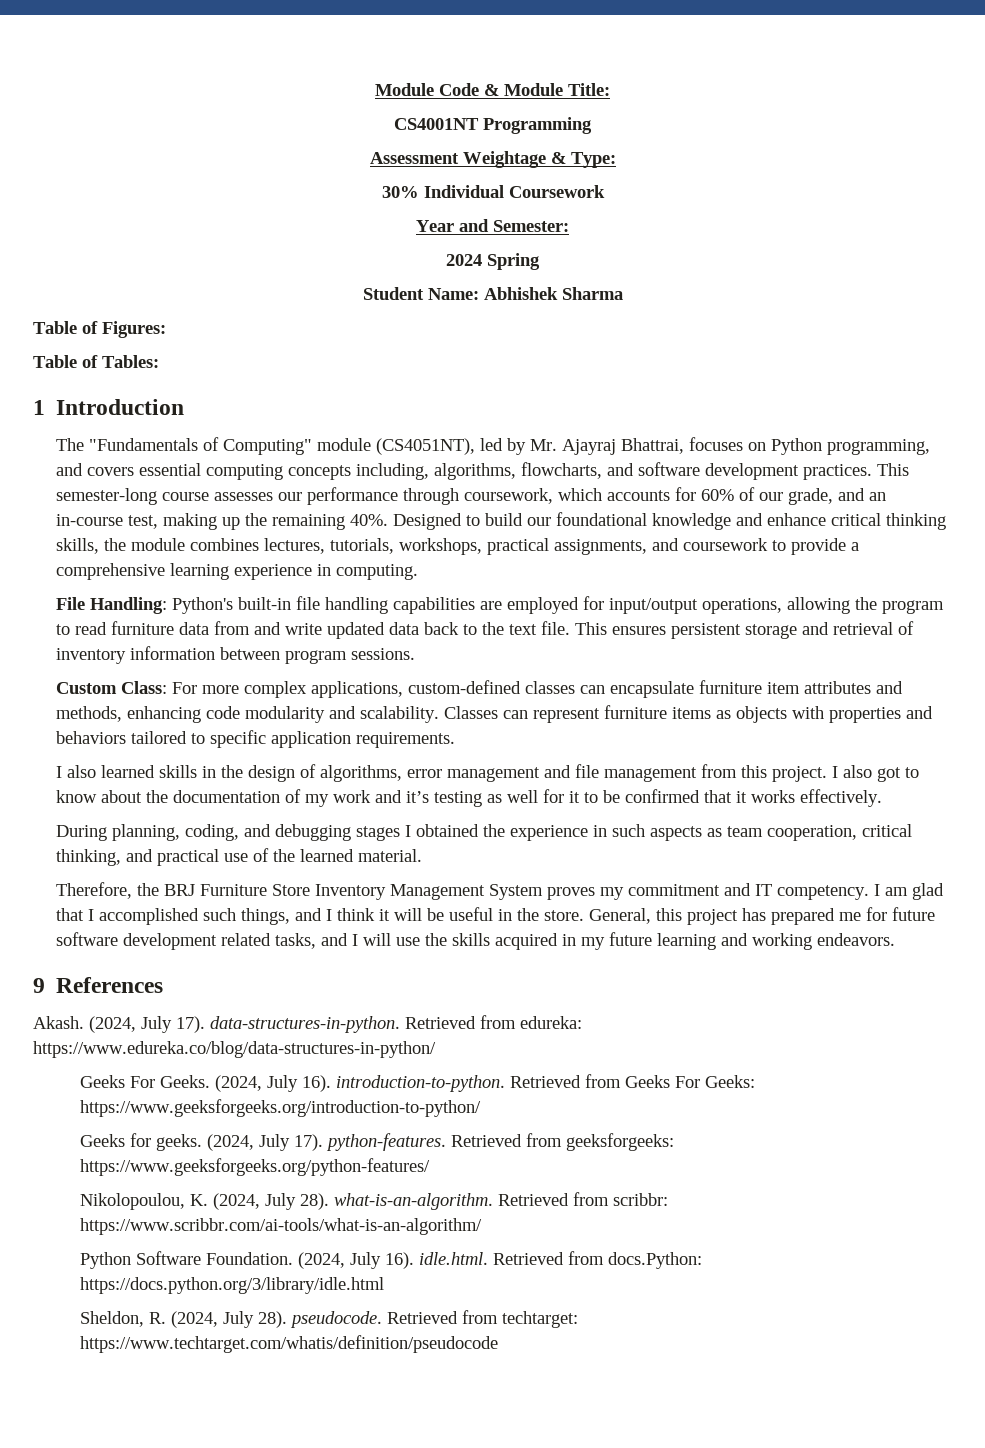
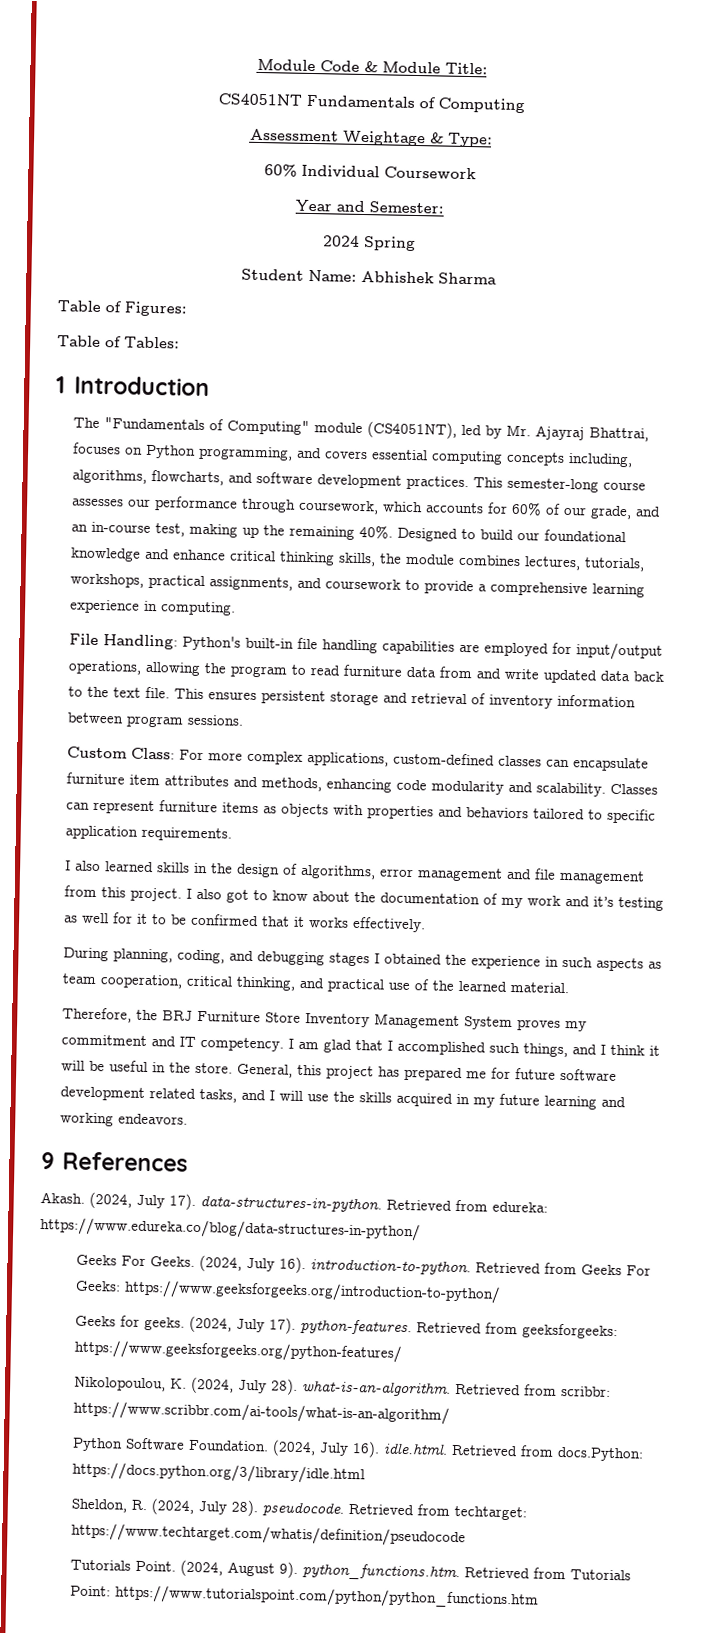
[394,117,592,134] CS4001NT Programming -> [217,93,525,114] CS4051NT Fundamentals of Computing
[381,186,419,198] 30% -> [264,164,297,177] 60%
(498, 1344) none -> [69,1559,631,1582] [69,1584,539,1610] // Tutorials Point. (2024, August 9). python_functions.htm. Retrieved from Tutorials Point: https://www.tutorialspoint.com/python/python_functions.htm

